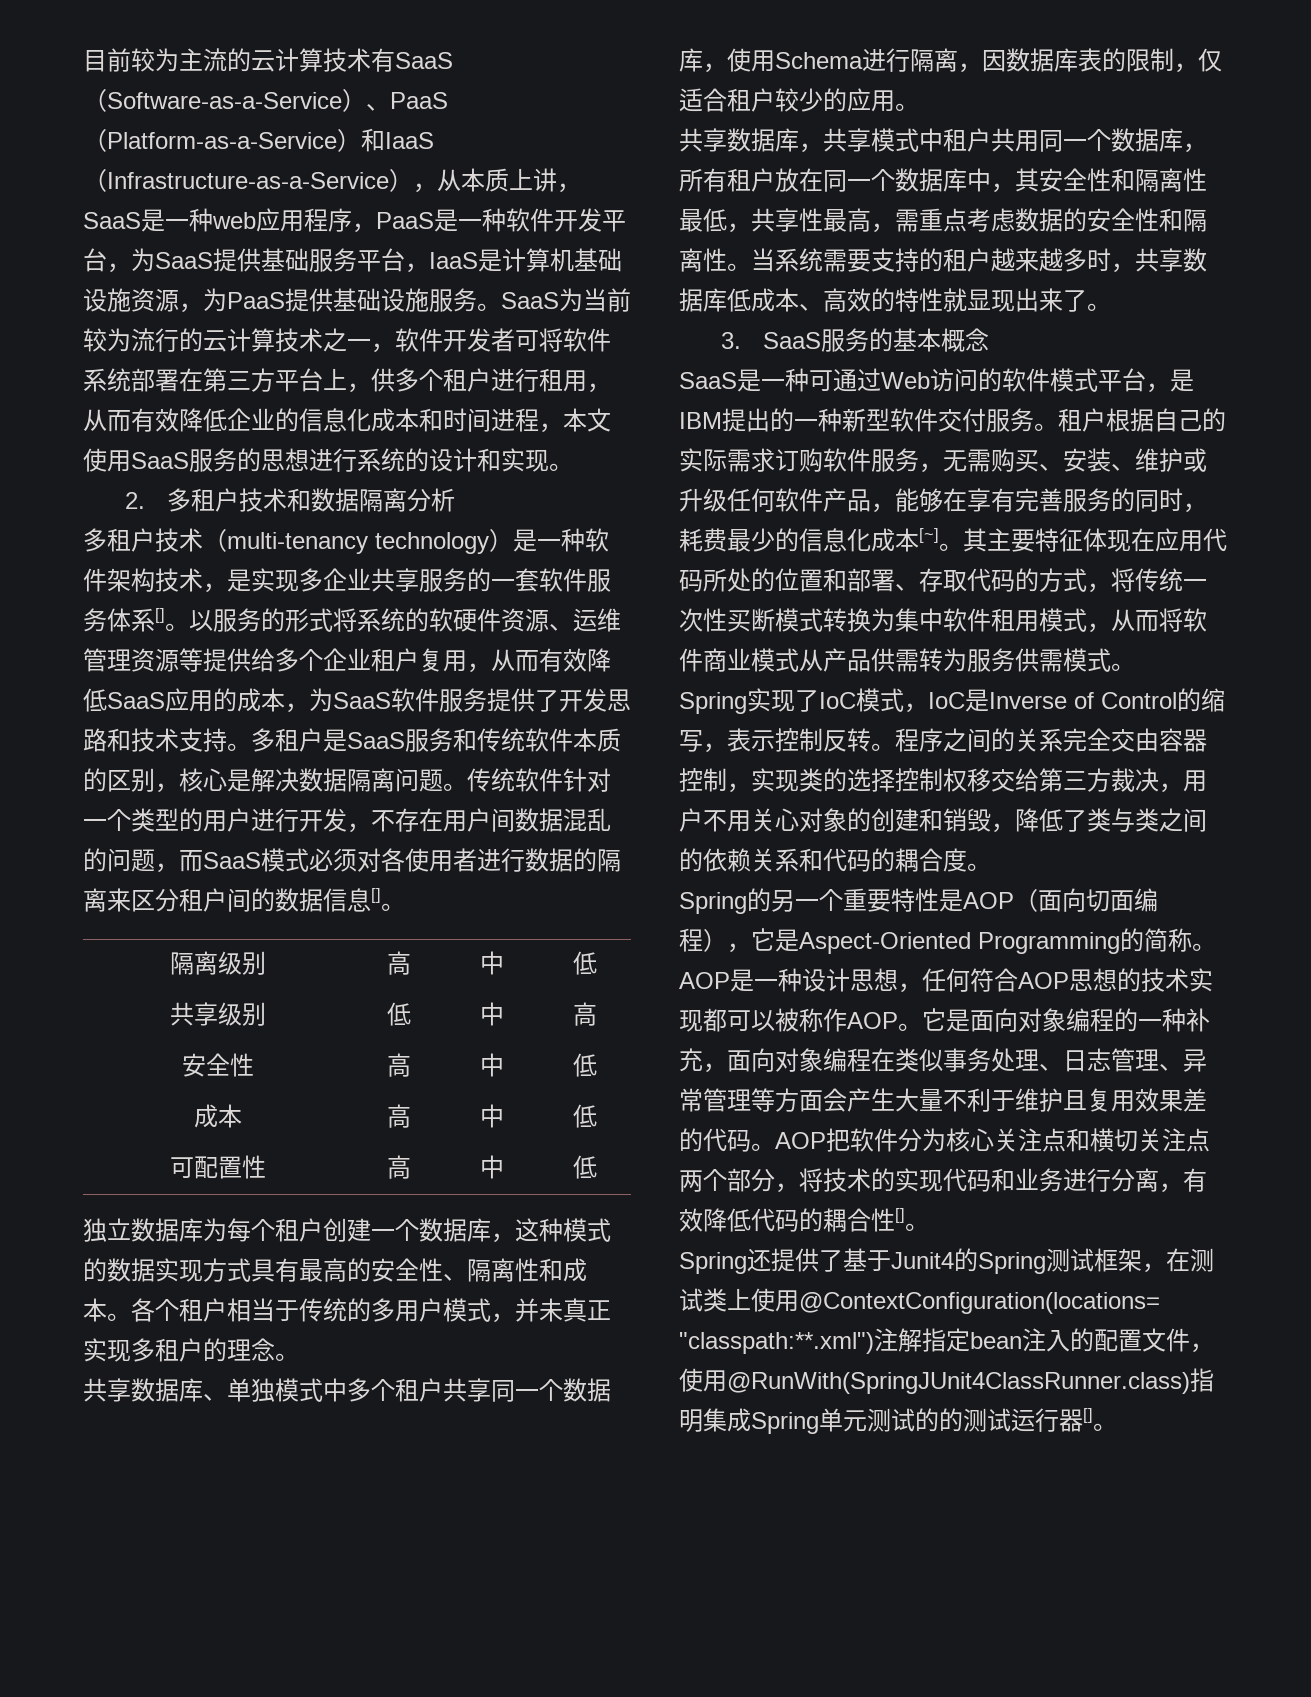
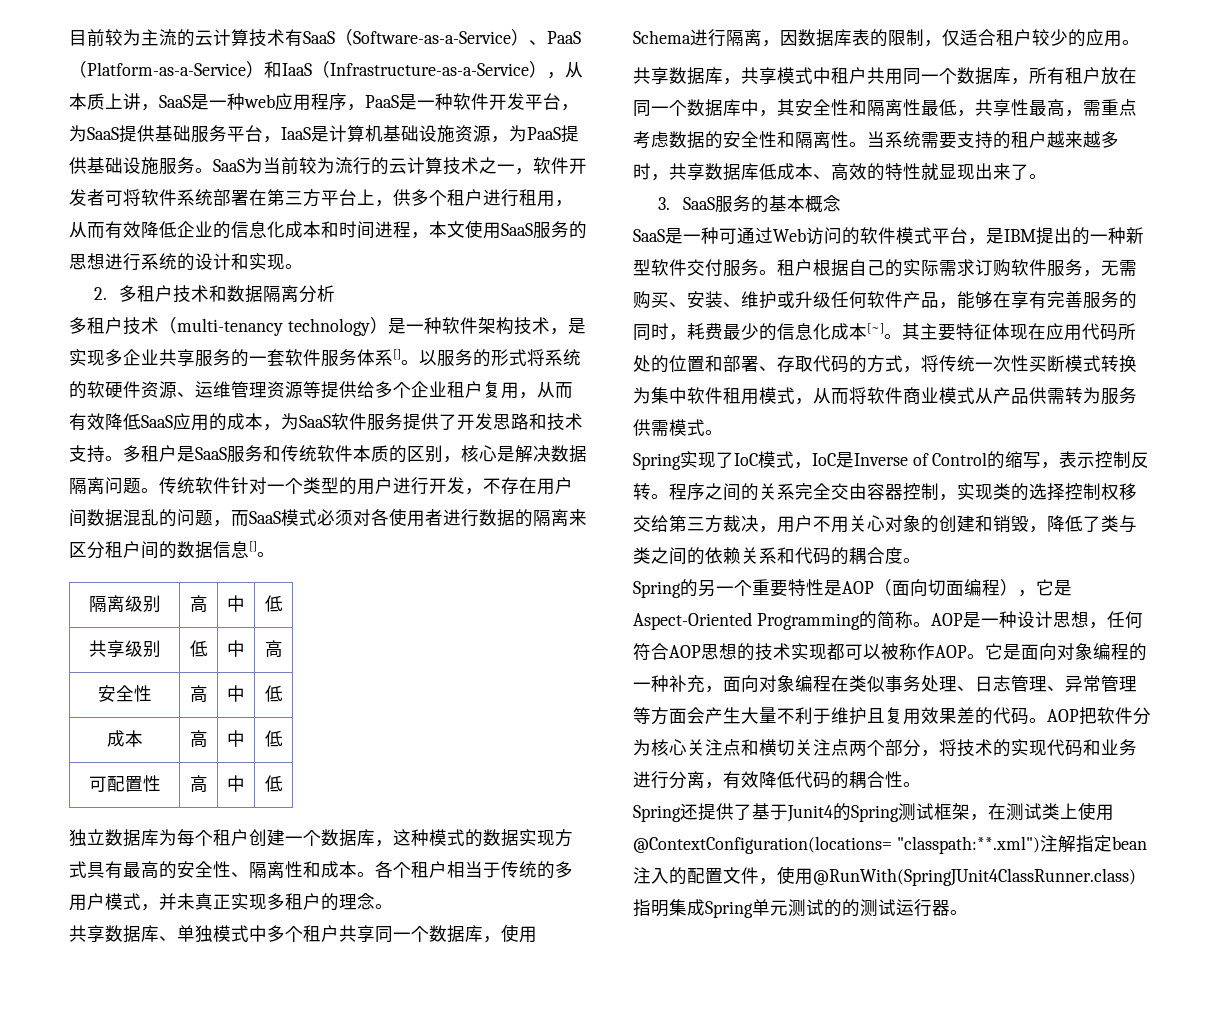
[895,1208,905,1223] [] -> (903, 779) none
[1083,1408,1093,1423] [] -> (950, 908) none

